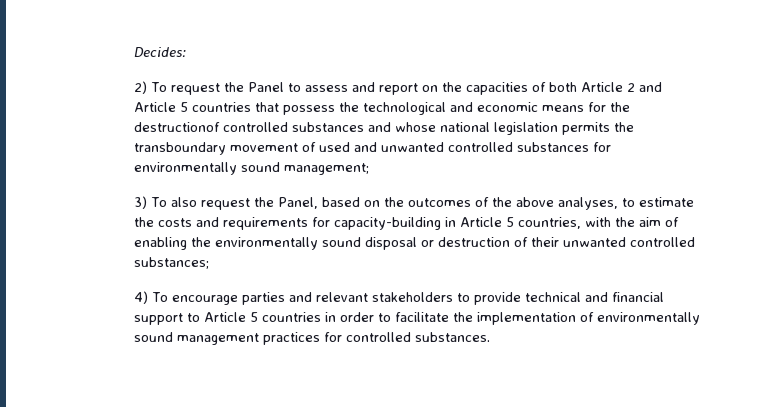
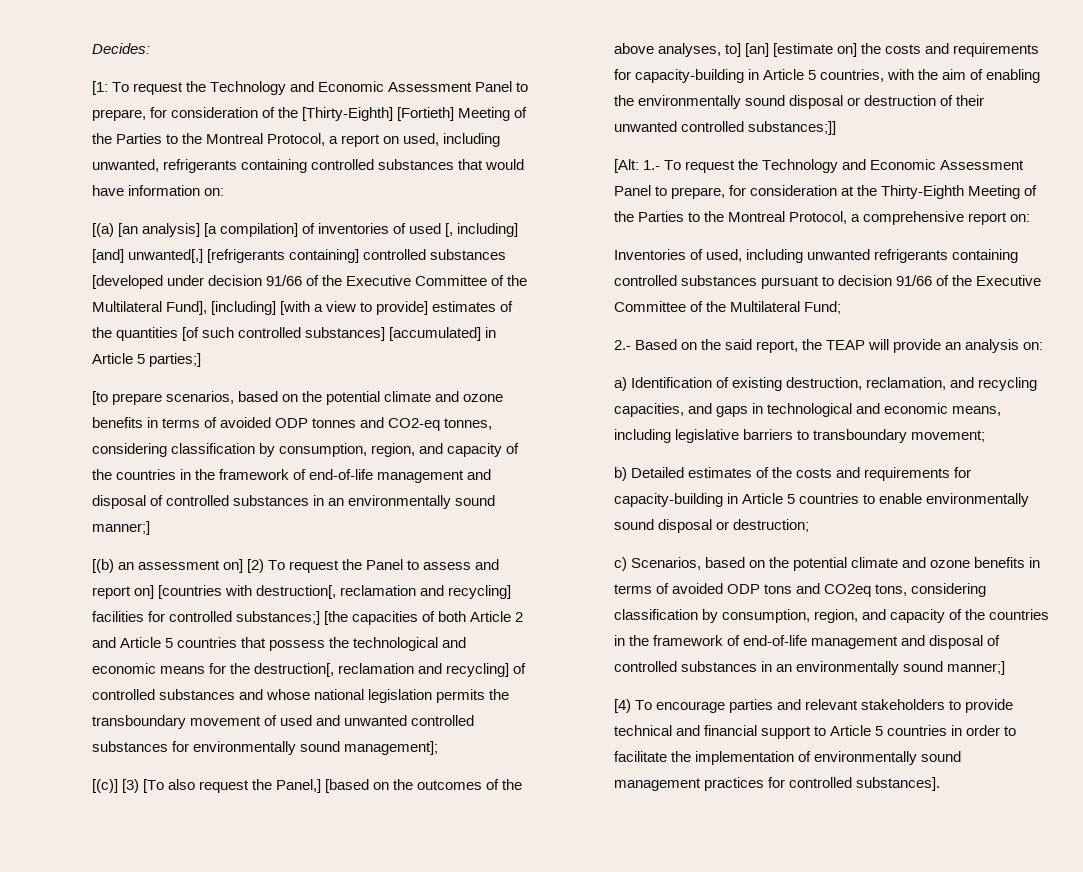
[134,81,148,94] 2) -> [91,81,529,95] [91,107,528,121] [91,133,501,147] [91,159,525,173] [91,185,224,196] [91,223,519,237] [91,249,507,263] [91,275,528,289] [91,301,514,315] [91,327,497,341] [91,353,201,367] [91,391,504,405] [91,417,493,431] [91,443,520,457] [91,469,492,483] [91,495,496,509] [91,521,150,535] [91,559,265,573] [1: To request the Technology and Economic Assessment Panel to prepare, for consideration of the [Thirty-Eighth] [Fortieth] Meeting of the Parties to the Montreal Protocol, a report on used, including unwanted, refrigerants containing controlled substances that would have information on: // [(a) [an analysis] [a compilation] of inventories of used [, including] [and] unwanted[,] [refrigerants containing] controlled substances [developed under decision 91/66 of the Executive Committee of the Multilateral Fund], [including] [with a view to provide] estimates of the quantities [of such controlled substances] [accumulated] in Article 5 parties;] // [to prepare scenarios, based on the potential climate and ozone benefits in terms of avoided ODP tonnes and CO2-eq tonnes, considering classification by consumption, region, and capacity of the countries in the framework of end-of-life management and disposal of controlled substances in an environmentally sound manner;] // [(b) an assessment on] [2)
[422,82,463,92] on the -> [133,585,512,599] [91,611,349,625] on] [countries with destruction[, reclamation and recycling] facilities for controlled substances;] [the
[134,122,221,132] destructionof -> [254,663,527,677] destruction[, reclamation and recycling] of
[284,163,370,175] [134,196,168,209] management; // 3) To -> [344,741,439,755] [91,779,164,793] management]; // [(c)] [3) [To
[278,197,361,209] Panel, based -> [276,779,370,793] Panel,] [based
[622,197,695,207] to estimate -> [724,43,858,57] to] [an] [estimate on]
[134,257,210,269] [134,291,149,304] substances; // 4) -> [747,121,836,135] [613,159,1025,173] [613,185,1038,199] [613,211,1031,225] [613,249,1019,263] [613,275,1042,289] [613,301,842,314] [613,339,1044,353] [613,377,1038,391] [613,403,1002,417] [613,429,986,443] [613,467,972,481] [613,493,1030,507] [613,519,810,533] [613,557,1041,571] [613,583,987,597] [613,609,1050,623] [613,635,1001,649] [613,661,1006,675] [613,699,631,713] substances;]] // [Alt: 1.- To request the Technology and Economic Assessment Panel to prepare, for consideration at the Thirty-Eighth Meeting of the Parties to the Montreal Protocol, a comprehensive report on: // Inventories of used, including unwanted refrigerants containing controlled substances pursuant to decision 91/66 of the Executive Committee of the Multilateral Fund; // 2.- Based on the said report, the TEAP will provide an analysis on: // a) Identification of existing destruction, reclamation, and recycling capacities, and gaps in technological and economic means, including legislative barriers to transboundary movement; // b) Detailed estimates of the costs and requirements for capacity-building in Article 5 countries to enable environmentally sound disposal or destruction; // c) Scenarios, based on the potential climate and ozone benefits in terms of avoided ODP tons and CO2eq tons, considering classification by consumption, region, and capacity of the countries in the framework of end-of-life management and disposal of controlled substances in an environmentally sound manner;] // [4)
[415,332,491,342] substances. -> [856,777,941,791] substances].

